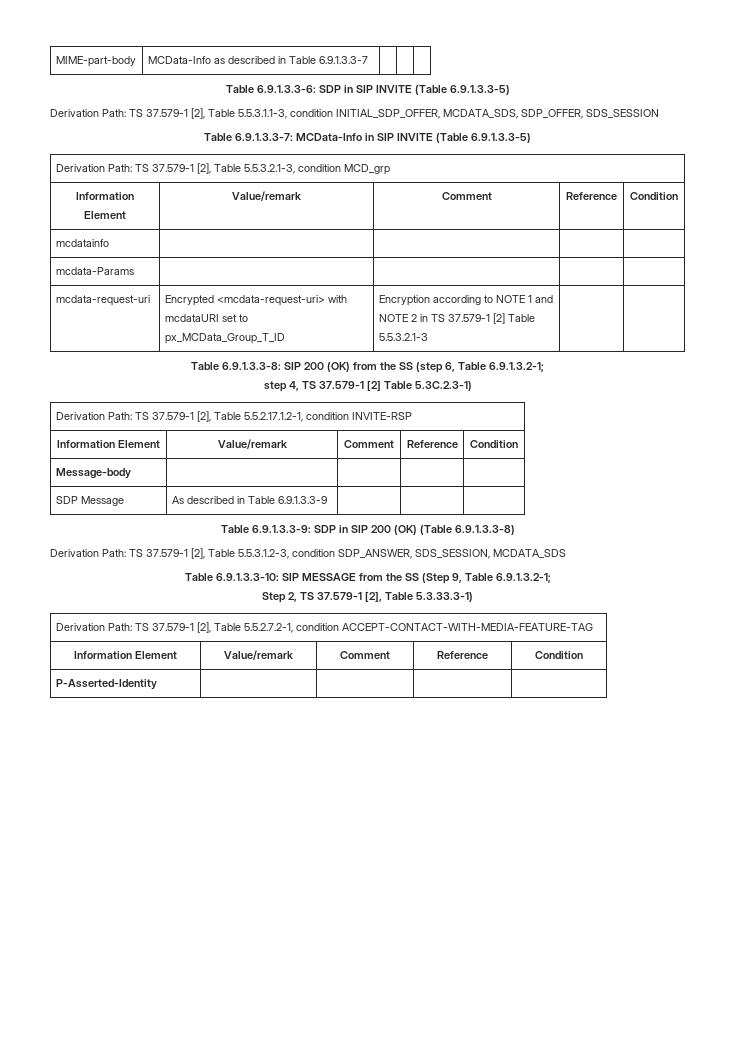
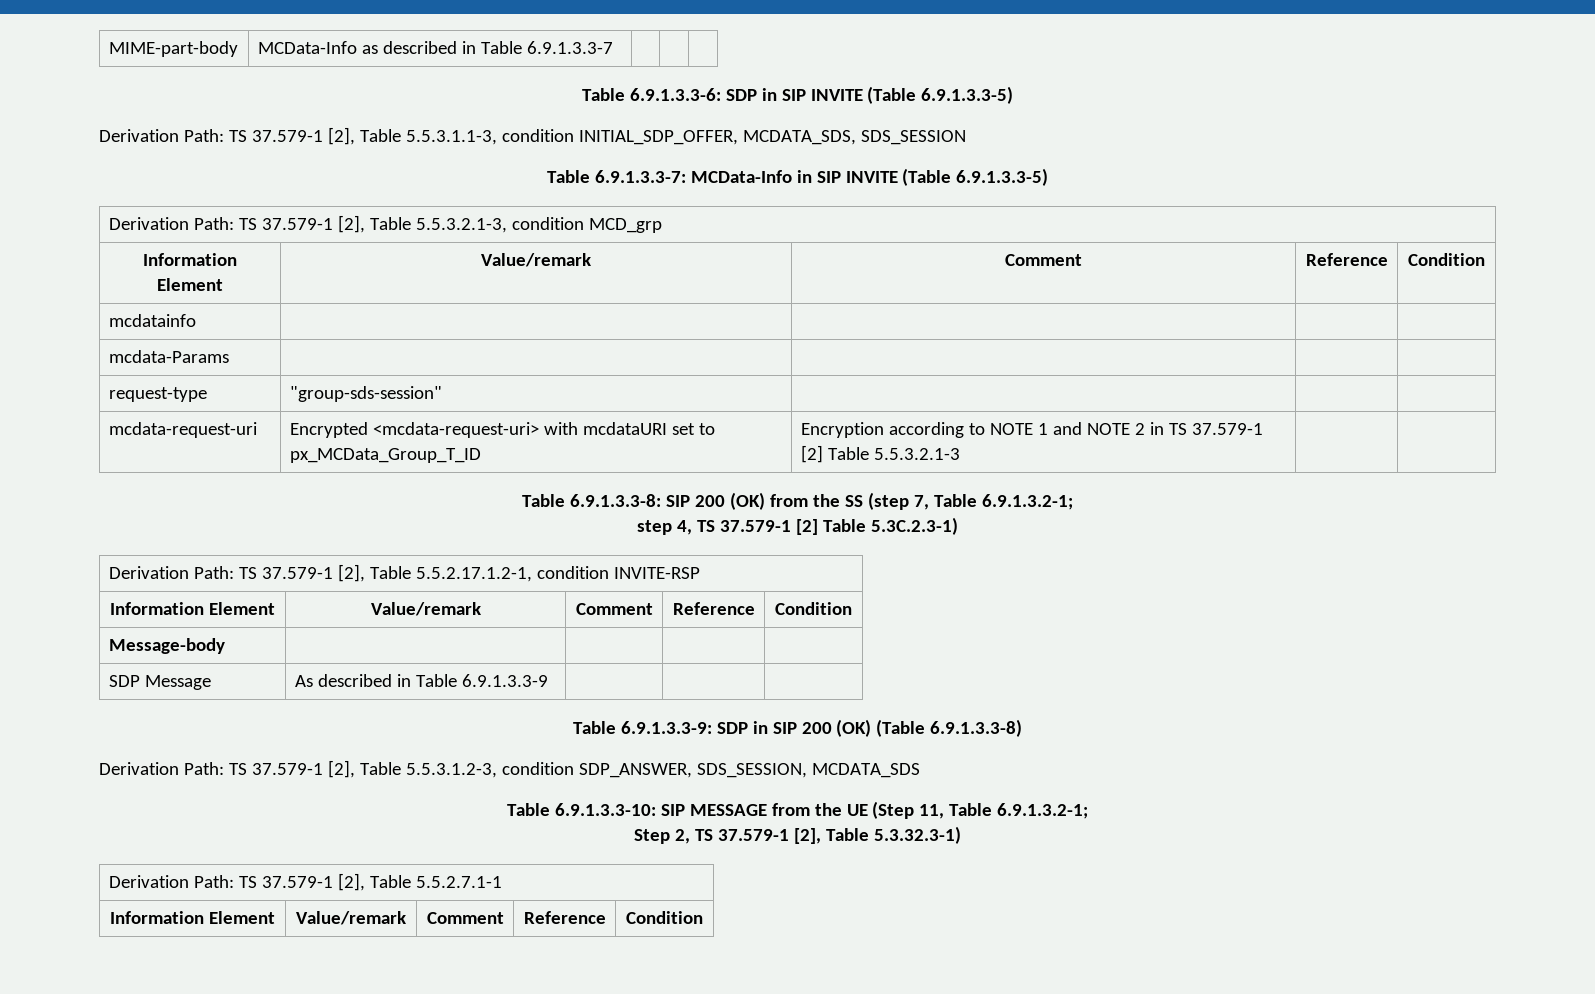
[521,109,583,119] SDP_OFFER, -> (856, 137) none
(134, 271) none -> [108,387,207,402] [289,386,442,402] // request-type | "group-sds-session" | | |
[445,362,455,372] 6, -> [913,495,929,510] 7,
[404,573,462,584] SS (Step 9, -> [846,801,945,819] UE (Step 11,
[416,592,473,602] [55,622,593,633] [74,651,177,659] [224,650,293,660] [340,651,390,659] [437,651,488,659] [535,651,583,659] [55,679,157,690] 5.3.33.3-1) // Derivation Path: TS 37.579-1 [2], Table 5.5.2.7.2-1, condition ACCEPT-CONTACT-WITH-MEDIA-FEATURE-TAG // Information Element | Value/remark | Comment | Reference | Condition // P-Asserted-Identity | | | | -> [873,826,961,844] [108,873,502,891] [110,911,275,924] [296,911,406,925] [426,912,504,924] [523,911,606,924] [626,911,703,924] 5.3.32.3-1) // Derivation Path: TS 37.579-1 [2], Table 5.5.2.7.1-1 // Information Element | Value/remark | Comment | Reference | Condition

